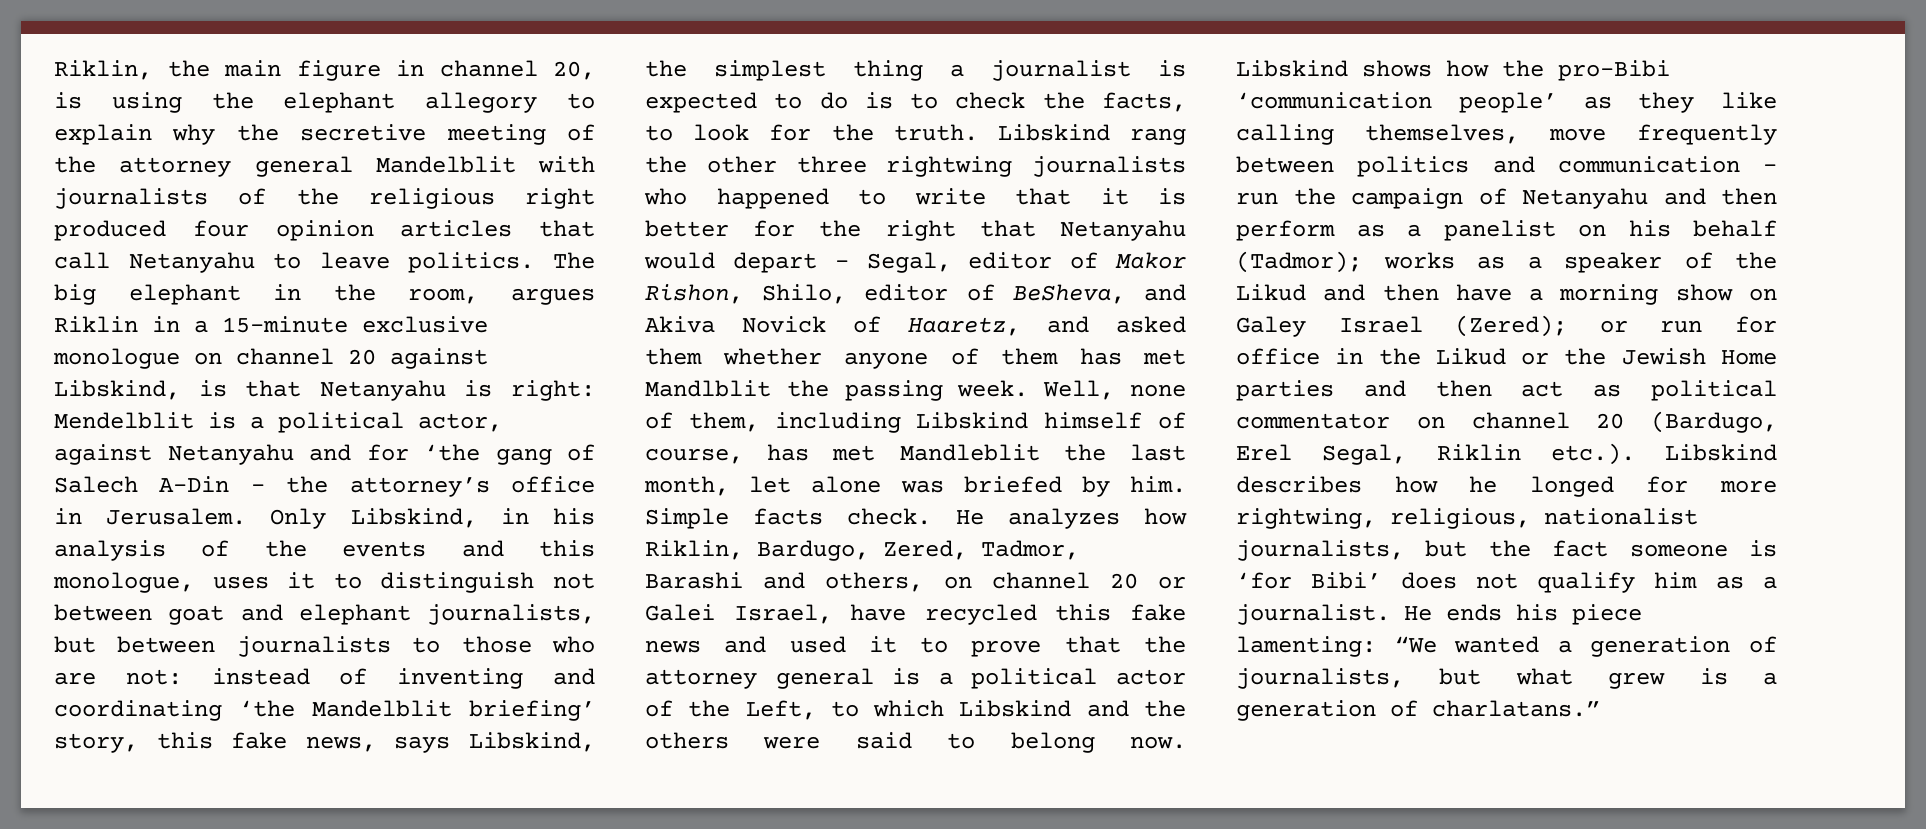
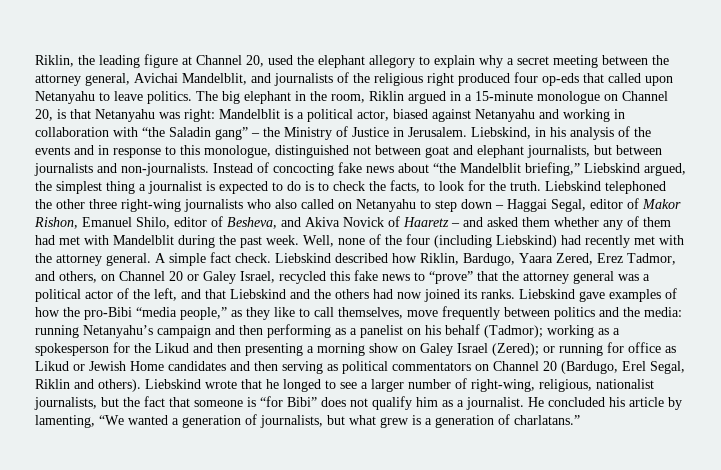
[224,60,595,81] [54,92,182,113] main figure in channel 20, is using -> [99,54,293,68] leading figure at Channel 20, used
[236,124,595,145] [54,156,595,177] the secretive meeting of the attorney general Mandelblit with -> [507,55,669,68] [35,73,271,86] a secret meeting between the attorney general, Avichai Mandelblit, and
[275,220,595,241] [54,252,110,269] opinion articles that call -> [542,73,673,86] op-eds that called upon
[511,288,595,305] [54,316,138,332] argues Riklin -> [369,91,446,104] Riklin argued
[362,316,488,333] exclusive -> (533, 96) none
[236,348,488,369] [54,380,595,401] [54,412,194,429] channel 20 against Libskind, is that Netanyahu is right: Mendelblit -> [622,91,668,101] [35,109,280,122] Channel 20, is that Netanyahu was right: Mandelblit
(502, 422) none -> [393,109,428,119] biased
[366,444,595,465] [54,476,595,497] [54,508,477,529] for ‘the gang of Salech A-Din – the attorney’s office in Jerusalem. Only Libskind, -> [563,109,625,122] [35,126,531,140] working in collaboration with “the Saladin gang” – the Ministry of Justice in Jerusalem. Liebskind,
[539,540,595,557] [53,572,535,593] this monologue, uses it to distinguish -> [98,145,349,158] in response to this monologue, distinguished
[412,636,595,653] [54,668,595,689] [54,700,595,721] [54,732,595,753] to those who are not: instead of inventing and coordinating ‘the Mandelblit briefing’ story, this fake news, says Libskind, -> [97,162,686,176] and non-journalists. Instead of concocting fake news about “the Mandelblit briefing,” Liebskind argued,
[997,124,1186,145] Libskind rang -> [545,181,666,194] Liebskind telephoned
[886,156,1013,177] rightwing -> [121,199,181,212] right-wing
[716,188,1186,209] [645,220,1186,241] [644,252,849,273] happened to write that it is better for the right that Netanyahu would depart – -> [275,199,547,212] also called on Netanyahu to step down – Haggai
(743, 294) none -> [82,217,132,227] Emanuel
[1013,284,1126,304] BeSheva, -> [227,217,277,229] Besheva,
[908,317,1020,336] Haaretz, -> [403,217,460,227] Haaretz –
[844,352,928,369] anyone -> [603,220,623,230] any
[1079,348,1186,365] [645,380,1186,401] [645,412,1186,433] [645,444,1186,464] [644,476,1186,497] [645,508,1187,529] [645,540,1079,561] [645,572,743,589] has met Mandlblit the passing week. Well, none of them, including Libskind himself of course, has met Mandleblit the last month, let alone was briefed by him. Simple facts check. He analyzes how Riklin, Bardugo, Zered, Tadmor, Barashi -> [35,234,684,248] [35,252,676,266] had met with Mandelblit during the past week. Well, none of the four (including Liebskind) had recently met with the attorney general. A simple fact check. Liebskind described how Riklin, Bardugo, Yaara Zered, Erez Tadmor,
[991,572,1090,589] channel -> [119,271,165,281] Channel
[645,604,907,624] Galei Israel, have -> [203,271,275,284] Galey Israel,
[724,636,1042,657] and used it to prove -> [414,271,473,284] to “prove”
[892,668,921,685] is -> [618,274,639,281] was
[745,700,1186,720] [645,732,1186,753] [1236,60,1432,77] Left, to which Libskind and the others were said to belong now. Libskind shows -> [154,288,677,302] left, and that Liebskind and the others had now joined its ranks. Liebskind gave examples of
[1236,92,1557,113] ‘communication people’ -> [136,307,227,320] “media people,”
[1236,124,1334,145] calling -> [299,307,334,317] to call
[1557,156,1777,173] [1236,188,1777,209] [1236,220,1335,241] communication – run the campaign of Netanyahu and then perform -> [623,307,682,317] [35,324,331,338] the media: running Netanyahu’s campaign and then performing
[1383,252,1713,273] works as a speaker of -> [547,325,620,338] [35,342,130,356] working as a spokesperson for
[1455,284,1512,301] have -> [245,343,303,356] presenting
[1660,320,1703,333] run -> [559,343,603,356] running
[1335,348,1421,365] in the -> [665,346,676,353] as
[1564,348,1607,365] the -> (85, 367) none
[1236,380,1564,401] parties and then act -> [168,361,323,374] candidates and then serving
[1236,412,1570,429] commentator on channel -> [392,361,539,371] commentators on Channel
[1550,443,1777,465] [1236,476,1777,497] [1236,508,1376,529] etc.). Libskind describes how he longed for more rightwing, -> [74,378,535,392] and others). Liebskind wrote that he longed to see a larger number of right-wing,
(1609, 548) none -> [169,397,190,407] that
[1236,572,1382,589] ‘for Bibi’ -> [260,396,317,407] “for Bibi”
[1446,604,1642,625] [1236,636,1376,657] ends his piece lamenting: -> [548,397,682,410] [35,415,95,428] concluded his article by lamenting,

